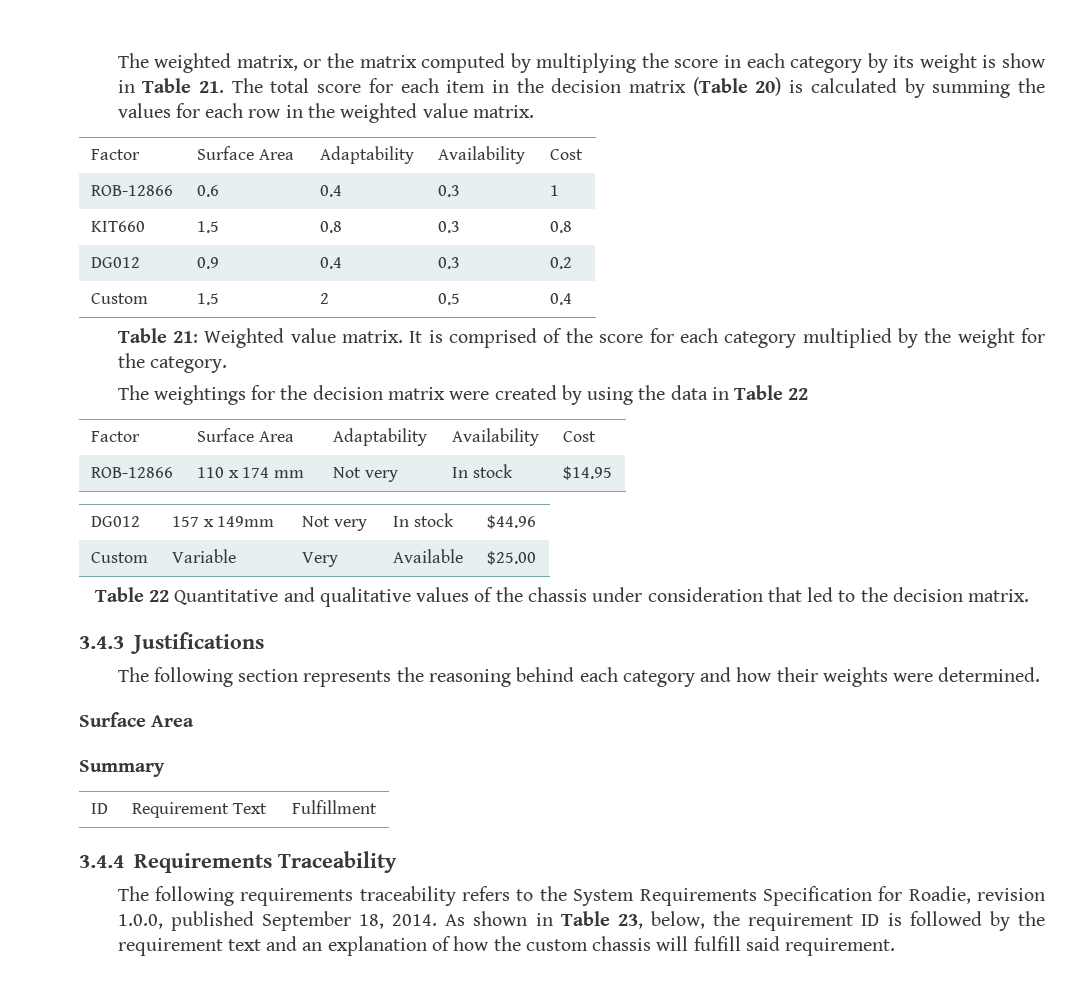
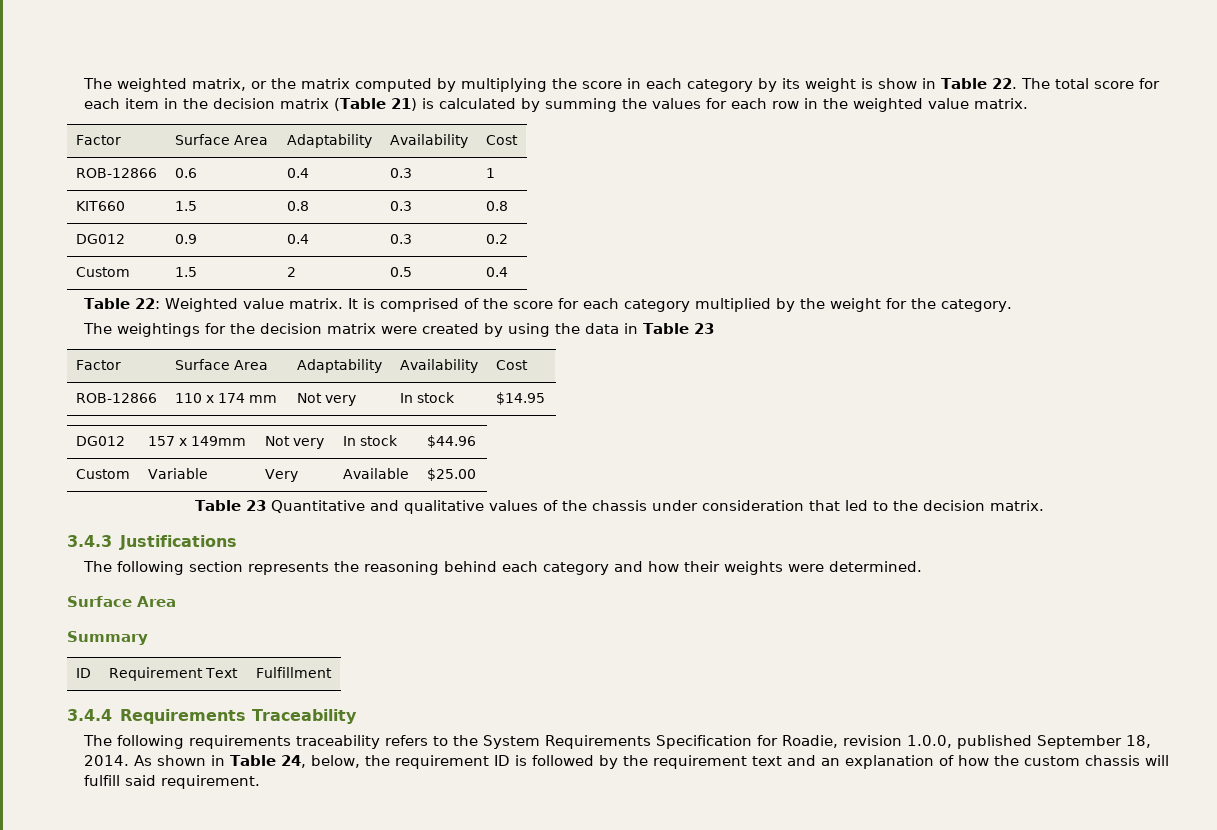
[199,81,225,93] 21. -> [991,78,1017,89] 22.
[755,77,782,96] 20) -> [390,98,417,111] 21)
[173,331,199,343] 21: -> [134,298,160,309] 22:
[788,388,809,400] 22 -> [693,323,714,334] 23
[149,590,170,602] 22 -> [245,500,266,511] 23
[617,914,643,929] 23, -> [280,755,306,768] 24,

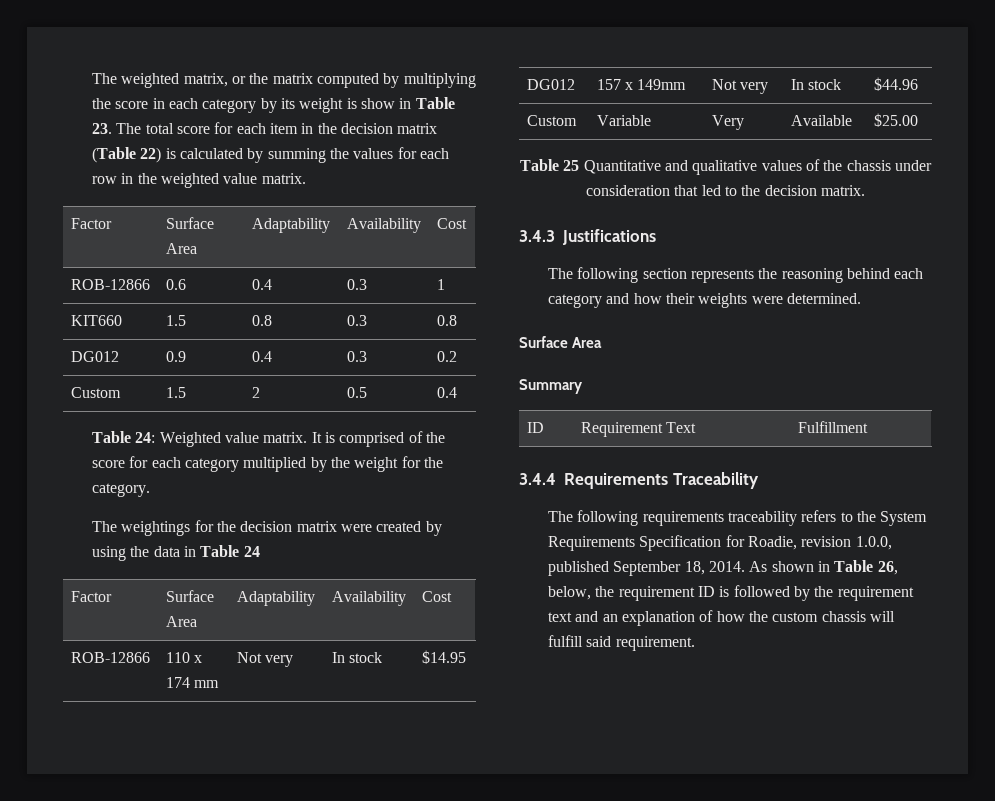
[991,78,1017,89] 22. -> [92,123,113,134] 23.
[390,98,417,111] 21) -> [140,147,162,163] 22)
[134,298,160,309] 22: -> [135,432,156,443] 24:
[693,323,714,334] 23 -> [243,546,260,557] 24
[245,500,266,511] 23 -> [563,160,580,171] 25
[280,755,306,768] 24, -> [877,561,898,575] 26,

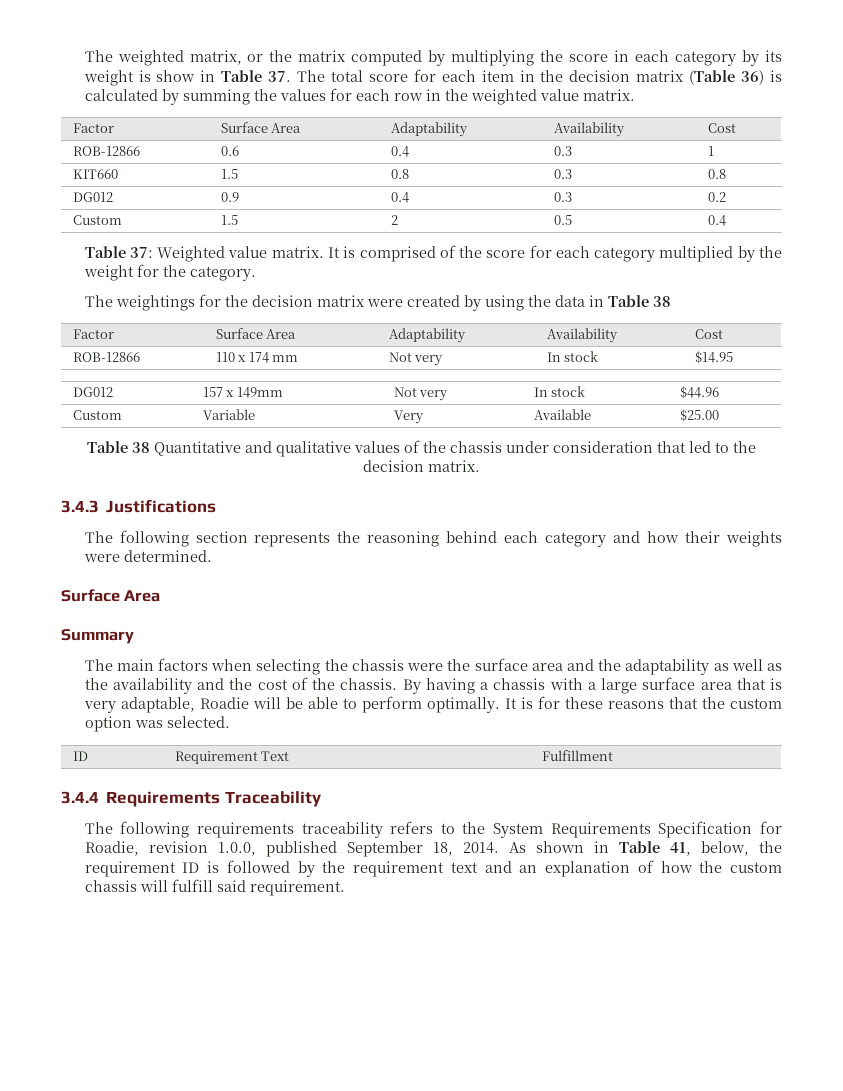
[92,123,113,134] 23. -> [268,71,292,82] 37.
[140,147,162,163] 22) -> [741,70,765,85] 36)
[135,432,156,443] 24: -> [129,247,153,258] 37:
[243,546,260,557] 24 -> [652,296,671,307] 38
[563,160,580,171] 25 -> [132,442,150,453] 38
(583, 386) none -> [84,658,783,675] [84,677,782,694] [83,696,783,713] [84,716,230,732] // The main factors when selecting the chassis were the surface area and the adaptability as well as the availability and the cost of the chassis. By having a chassis with a large surface area that is very adaptable, Roadie will be able to perform optimally. It is for these reasons that the custom option was selected.
[877,561,898,575] 26, -> [669,842,691,856] 41,

